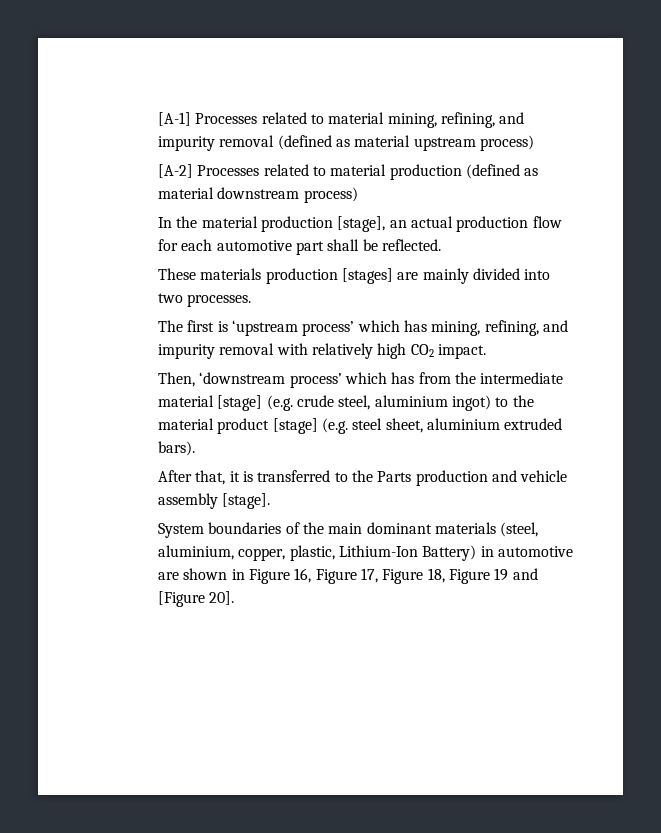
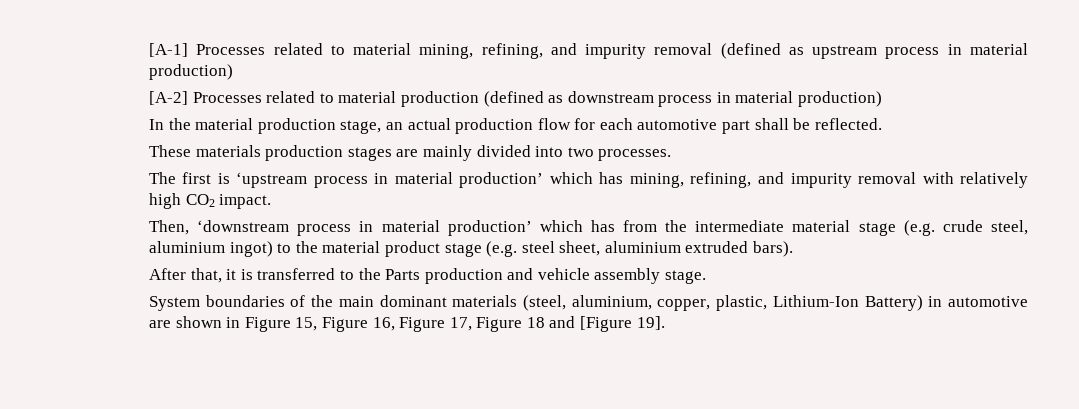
[354,135,534,151] material upstream process) -> [812,43,1028,59] [148,64,233,80] upstream process in material production)
[158,187,358,203] material downstream process) -> [567,91,883,107] downstream process in material production)
[337,216,386,232] [stage], -> [340,120,382,134] stage,
[341,268,393,284] [stages] -> [347,147,392,161] stages
[302,321,355,336] process’ -> [313,172,544,188] process in material production’
[289,373,342,388] process’ -> [297,220,532,236] process in material production’
[217,395,263,411] [stage] -> [858,222,896,236] stage
[272,418,318,434] [stage] -> [444,243,482,257] stage
[222,493,271,509] [stage]. -> [665,270,707,284] stage.
(290, 576) none -> [295,317,368,332] 15, Figure
[427,568,509,584] 18, Figure 19 -> [526,317,545,328] 18
[209,591,235,605] 20]. -> [636,316,665,330] 19].

